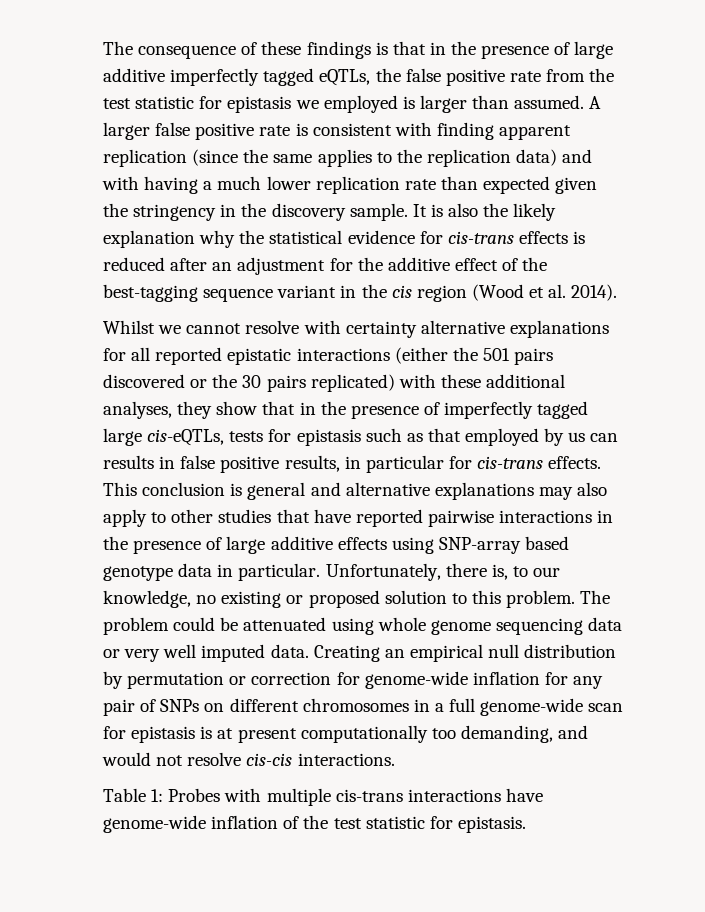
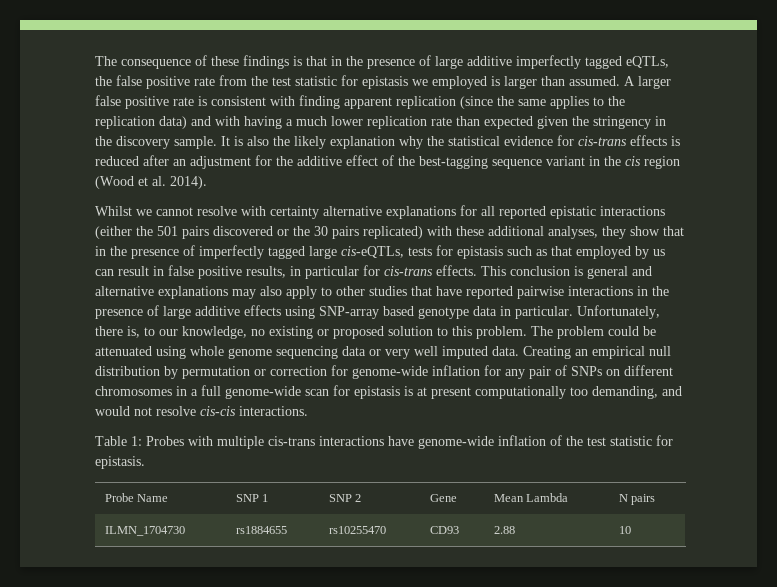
[103,455,154,469] results -> [118,266,149,276] result
(526, 824) none -> [104,493,169,502] [235,494,269,502] [328,494,362,502] [429,494,457,502] [493,493,569,502] [618,494,656,505] [104,526,185,536] [235,526,287,534] [328,526,386,534] [429,526,459,534] [493,526,515,534] [618,526,631,534] // Probe Name | SNP 1 | SNP 2 | Gene | Mean Lambda | N pairs // ILMN_1704730 | rs1884655 | rs10255470 | CD93 | 2.88 | 10

